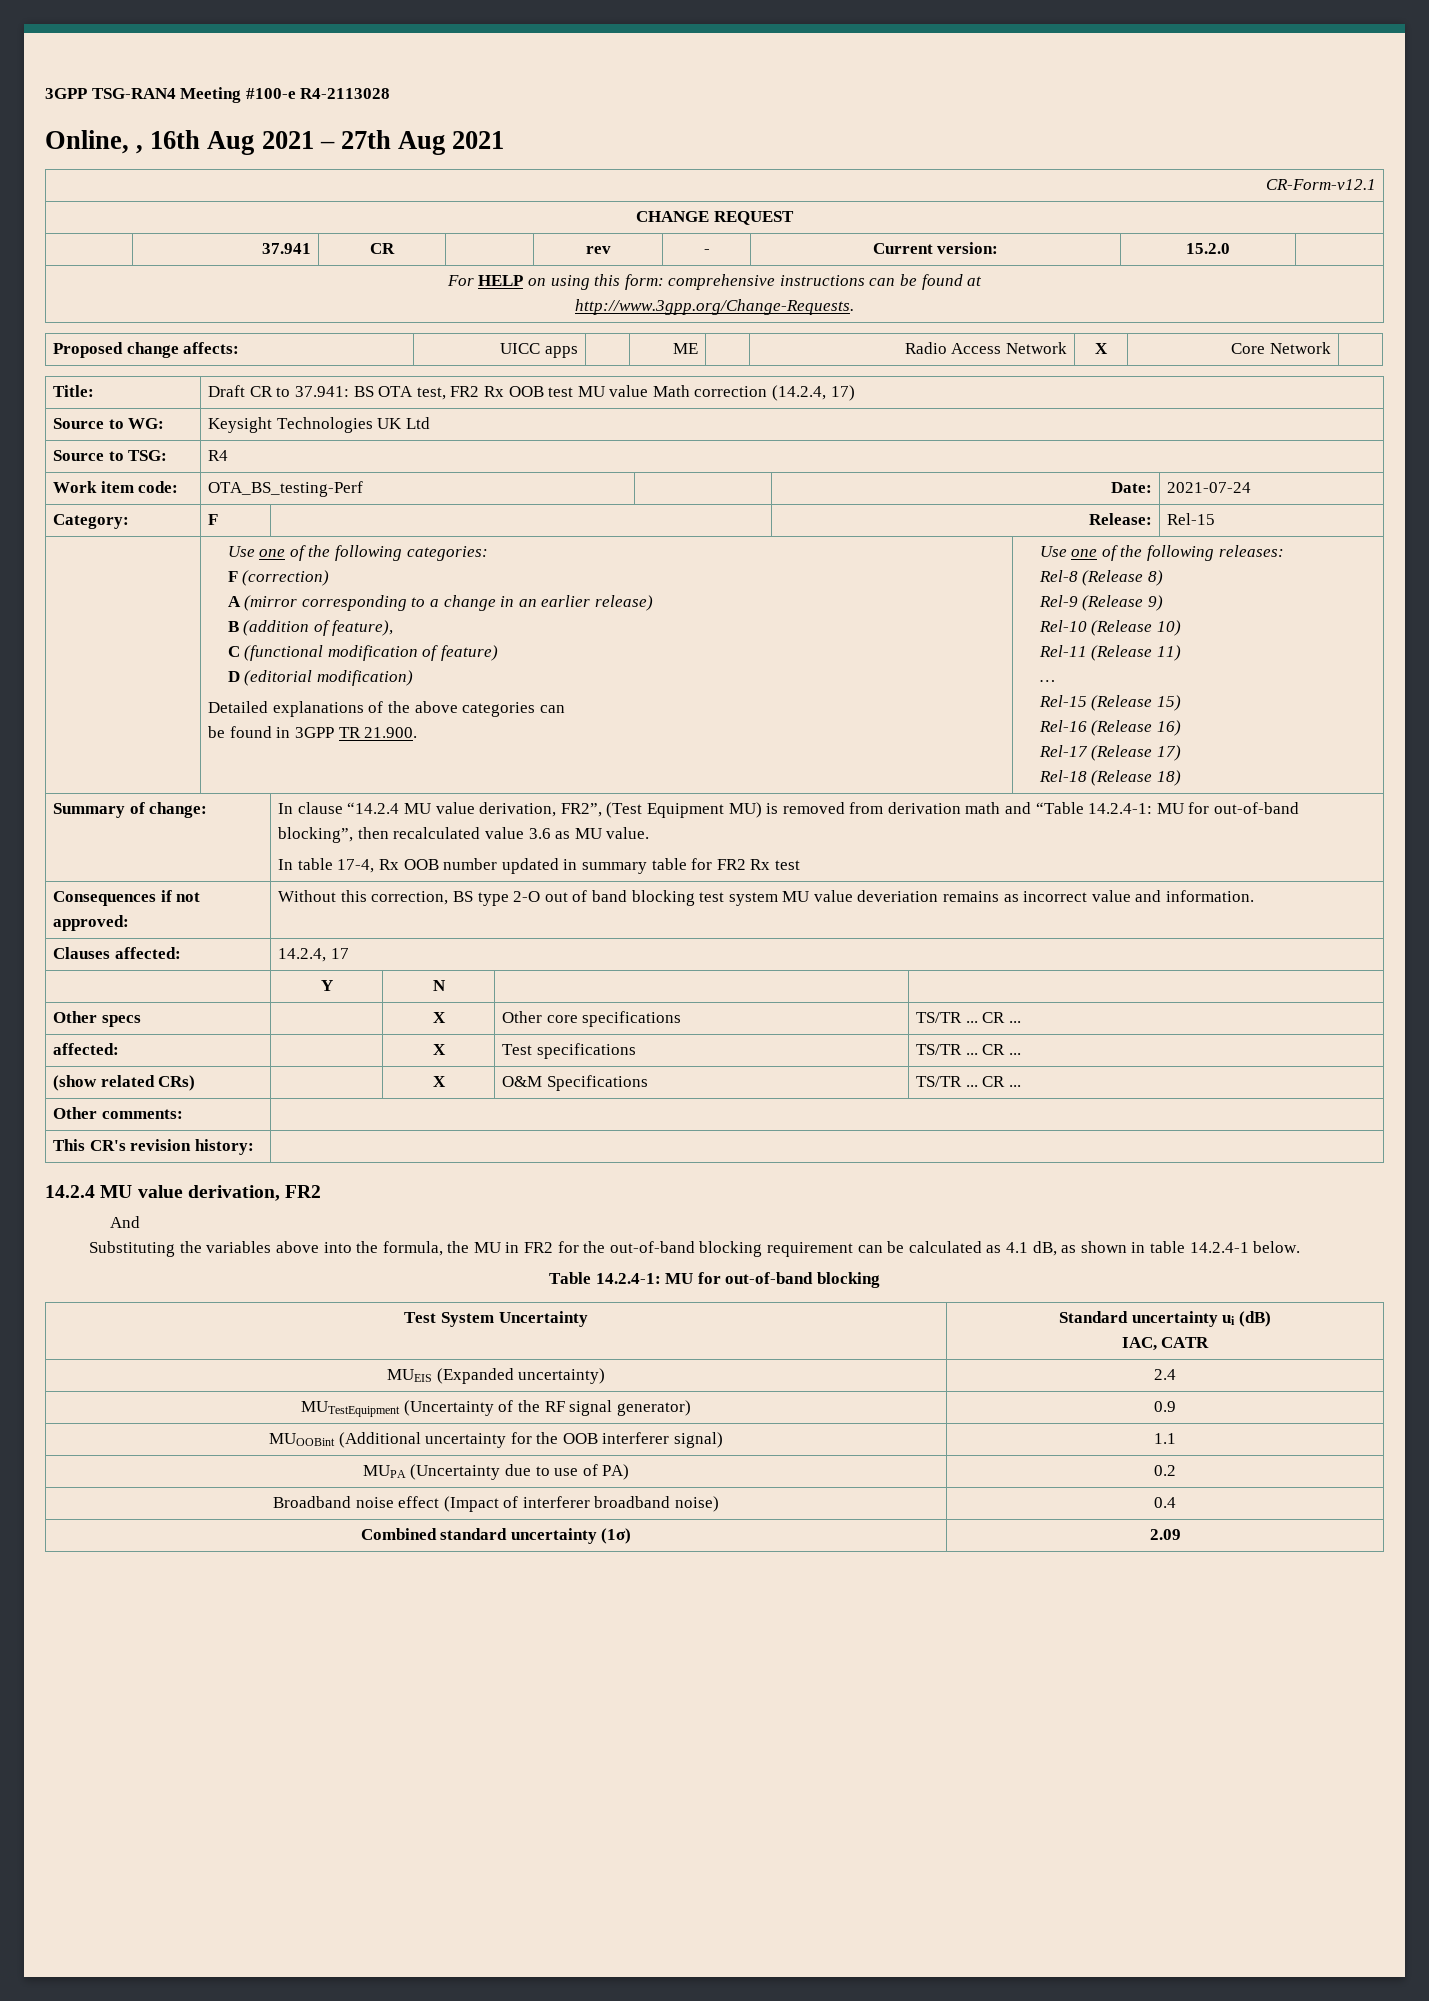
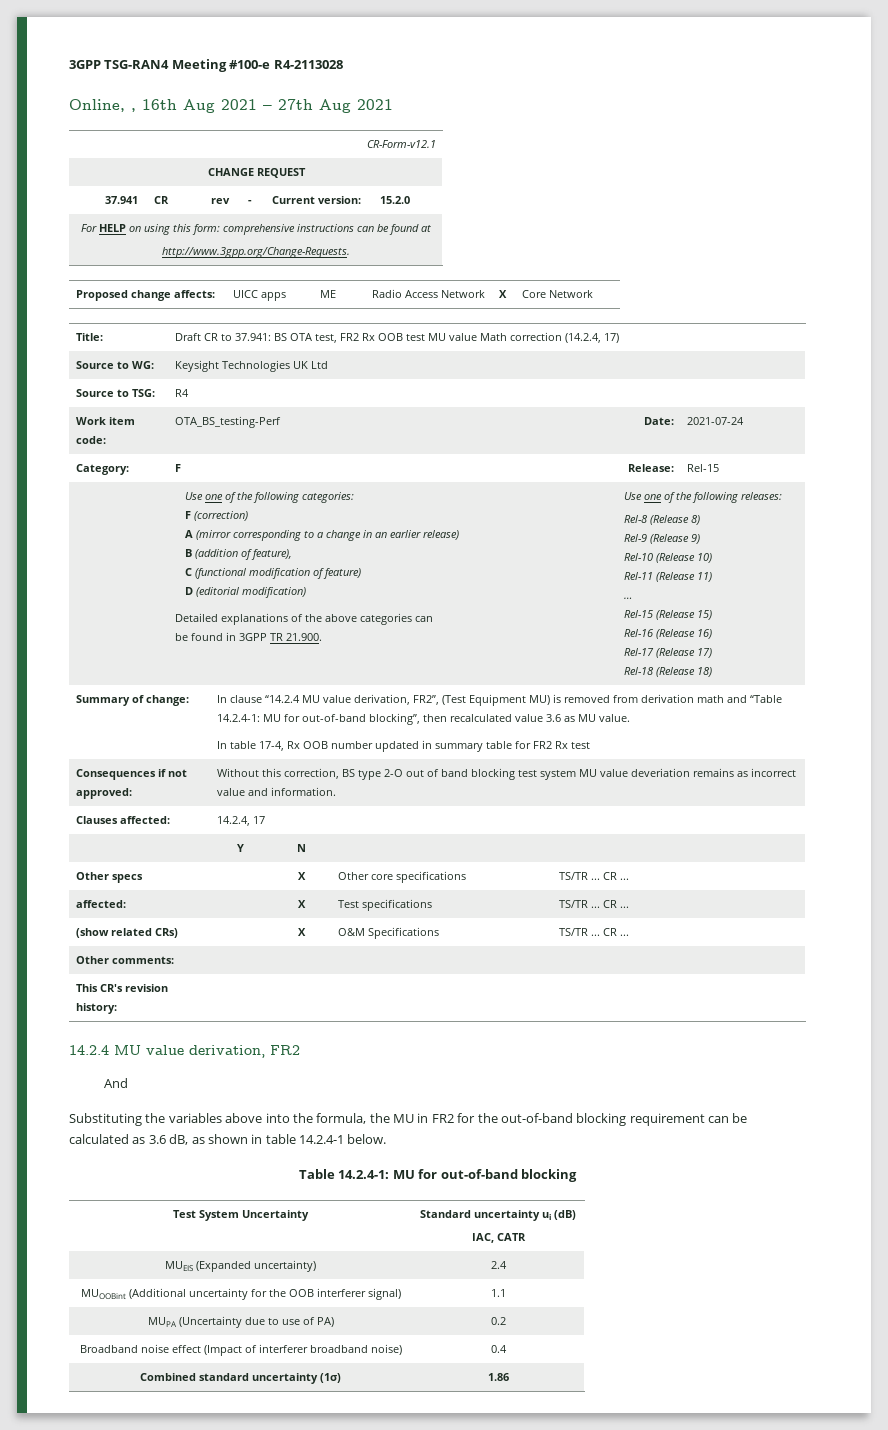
[1005,1242,1028,1253] 4.1 -> [148,1135,166,1144] 3.6
[301,1400,691,1417] [1154,1401,1176,1412] // MUTestEquipment (Uncertainty of the RF signal generator) | 0.9 -> (507, 1265) none
[1149,1529,1181,1540] 2.09 -> [487,1373,509,1381] 1.86

